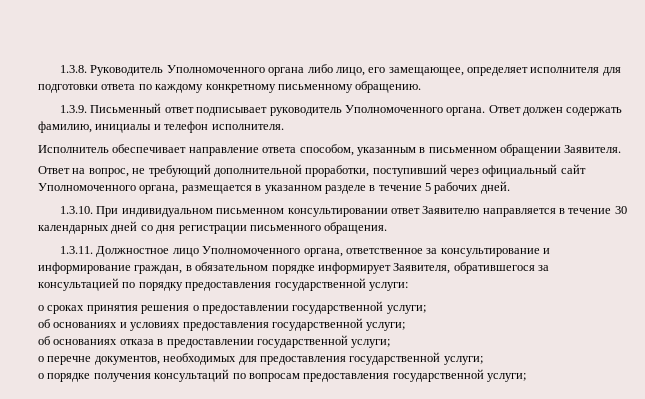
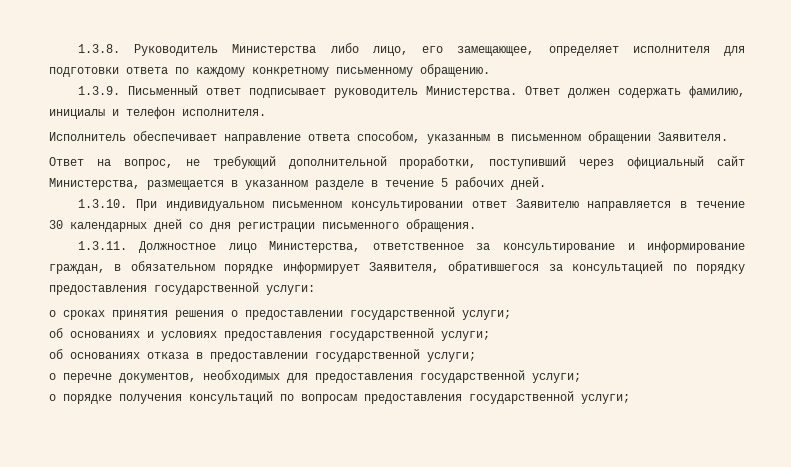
[166,65,305,76] Уполномоченного органа -> [232,44,317,56] Министерства
[344,105,486,116] Уполномоченного органа. -> [425,86,517,98] Министерства.
[38,183,179,194] Уполномоченного органа, -> [49,178,140,190] Министерства,
[202,246,343,257] Уполномоченного органа, -> [269,241,361,253] Министерства,

